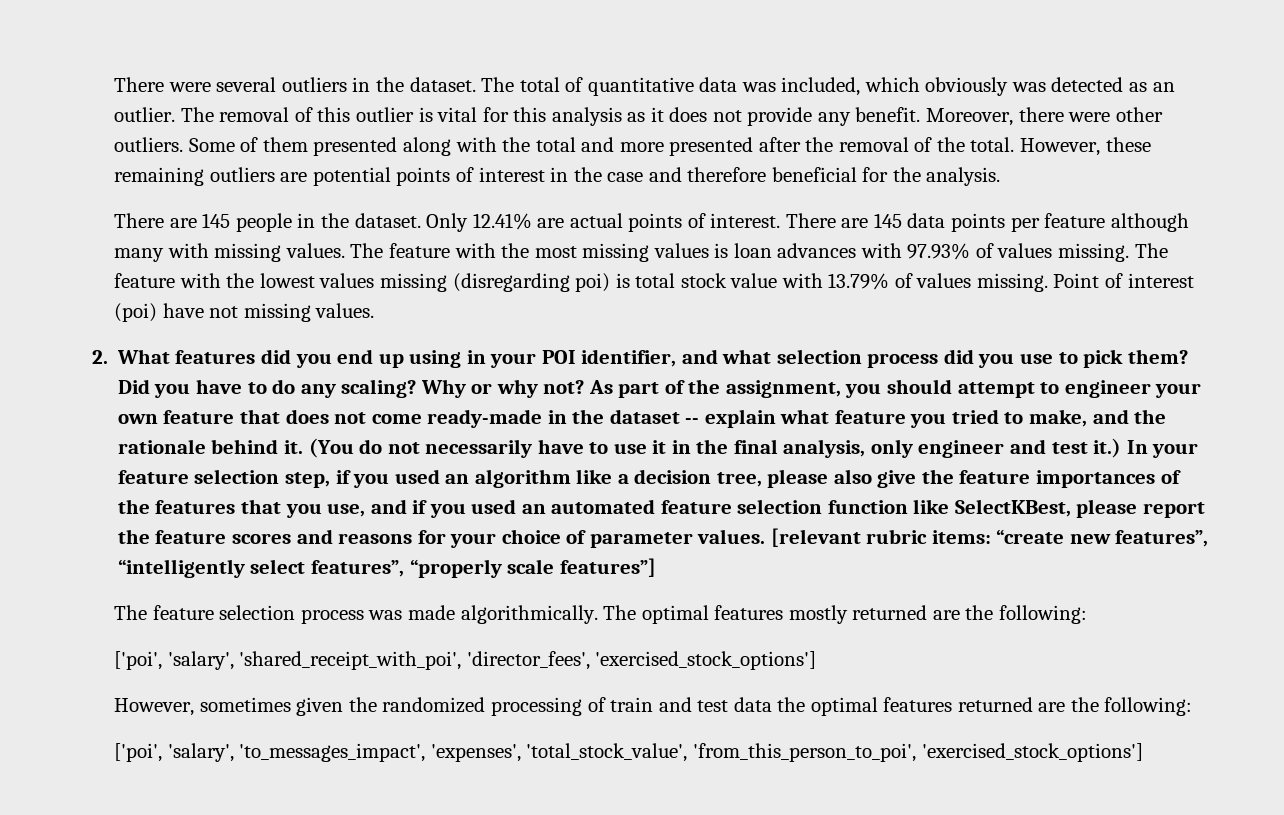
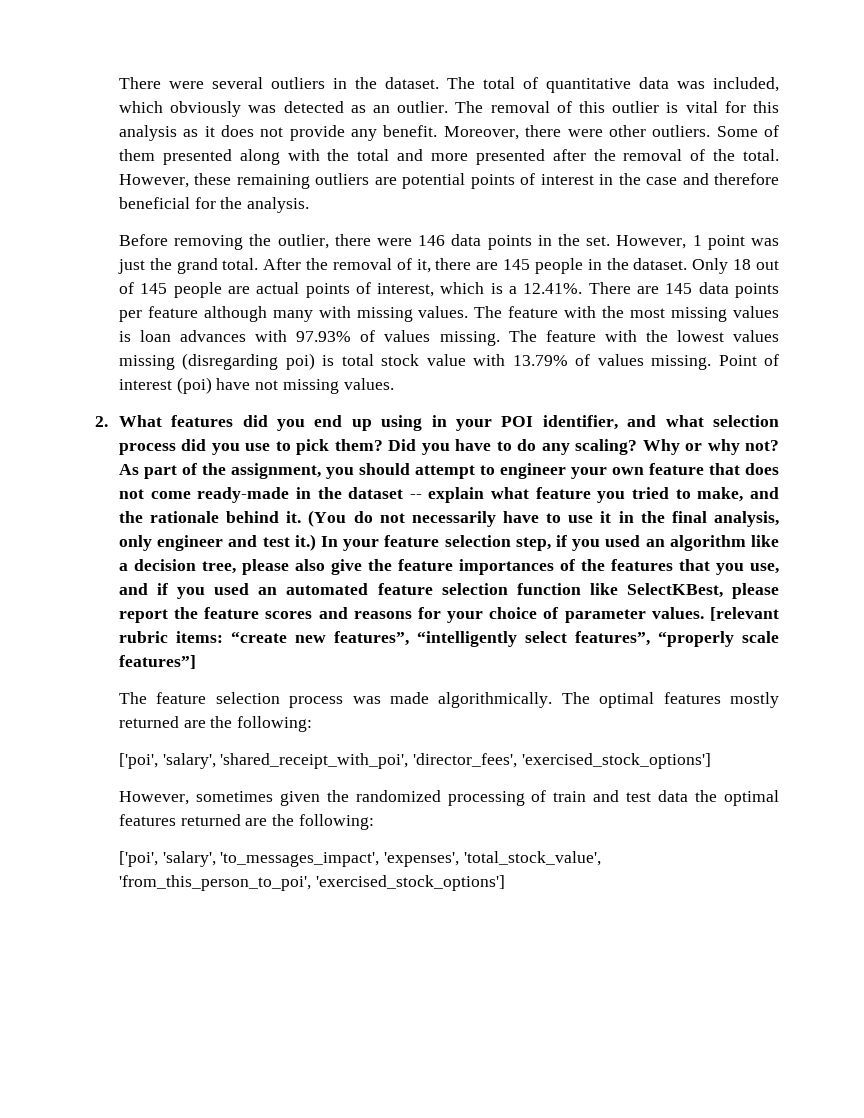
[114,213,165,228] There -> [118,234,779,250] [117,258,472,274] Before removing the outlier, there were 146 data points in the set. However, 1 point was just the grand total. After the removal of it, there
[472,213,781,232] 12.41% are actual points of interest. -> [733,259,779,270] [118,282,583,298] 18 out of 145 people are actual points of interest, which is a 12.41%.

